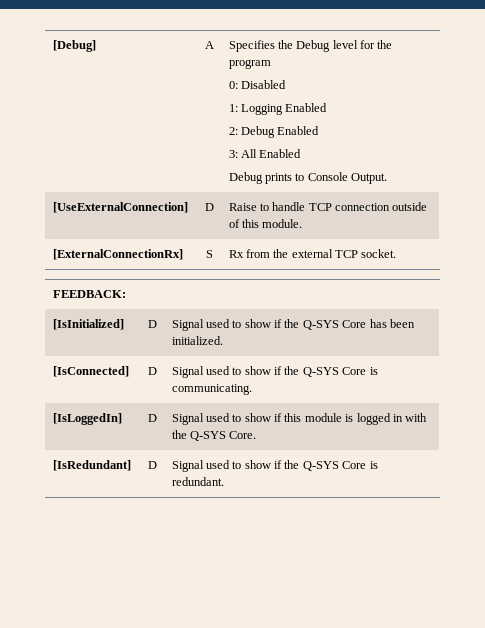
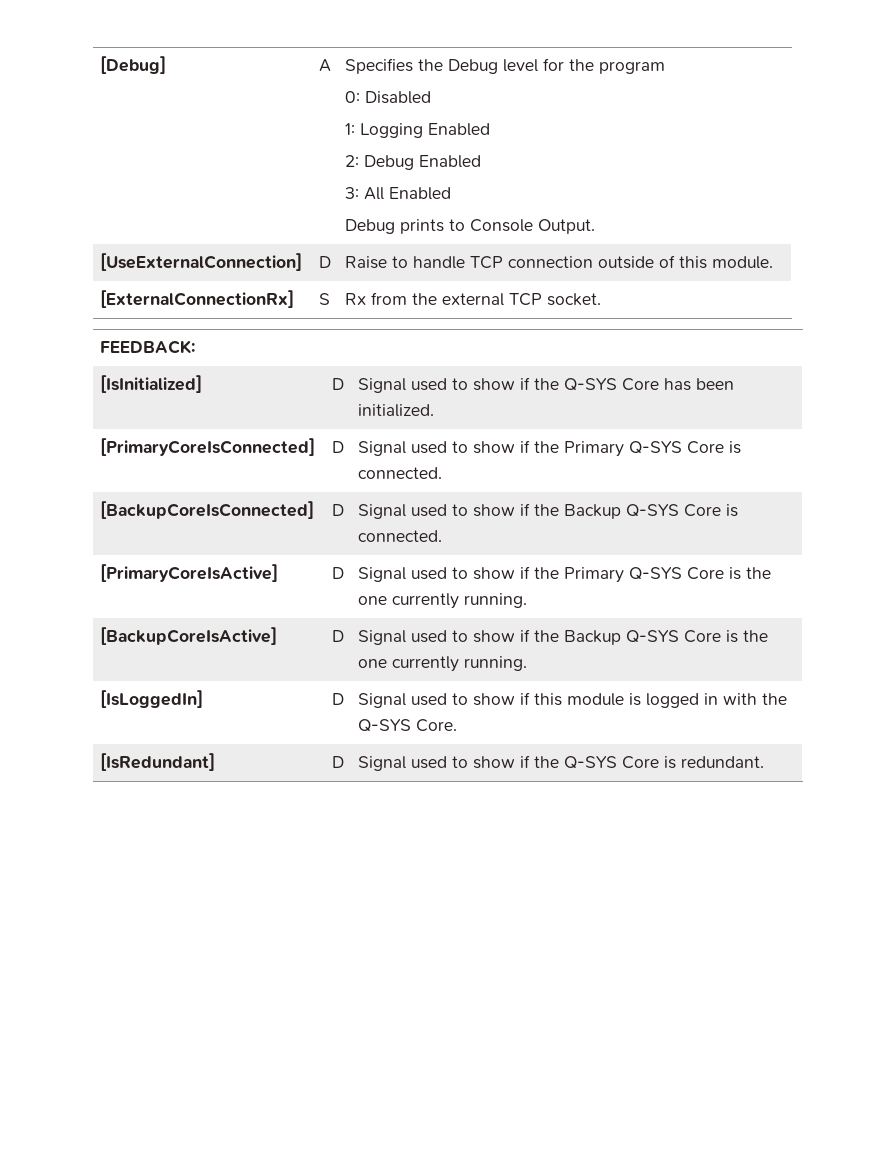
[52,366,129,377] [147,367,157,375] [171,366,378,378] [171,384,252,395] [IsConnected] | D | Signal used to show if the Q-SYS Core is communicating. -> [100,438,316,456] [331,441,344,453] [358,440,742,457] [358,467,443,479] [100,501,315,519] [331,504,344,516] [358,503,739,519] [358,530,443,542] [100,564,279,582] [331,567,344,579] [358,566,772,583] [358,593,528,609] [100,627,278,645] [331,630,344,642] [358,629,769,645] [358,656,528,672] [PrimaryCoreIsConnected] | D | Signal used to show if the Primary Q-SYS Core is connected. // [BackupCoreIsConnected] | D | Signal used to show if the Backup Q-SYS Core is connected. // [PrimaryCoreIsActive] | D | Signal used to show if the Primary Q-SYS Core is the one currently running. // [BackupCoreIsActive] | D | Signal used to show if the Backup Q-SYS Core is the one currently running.

